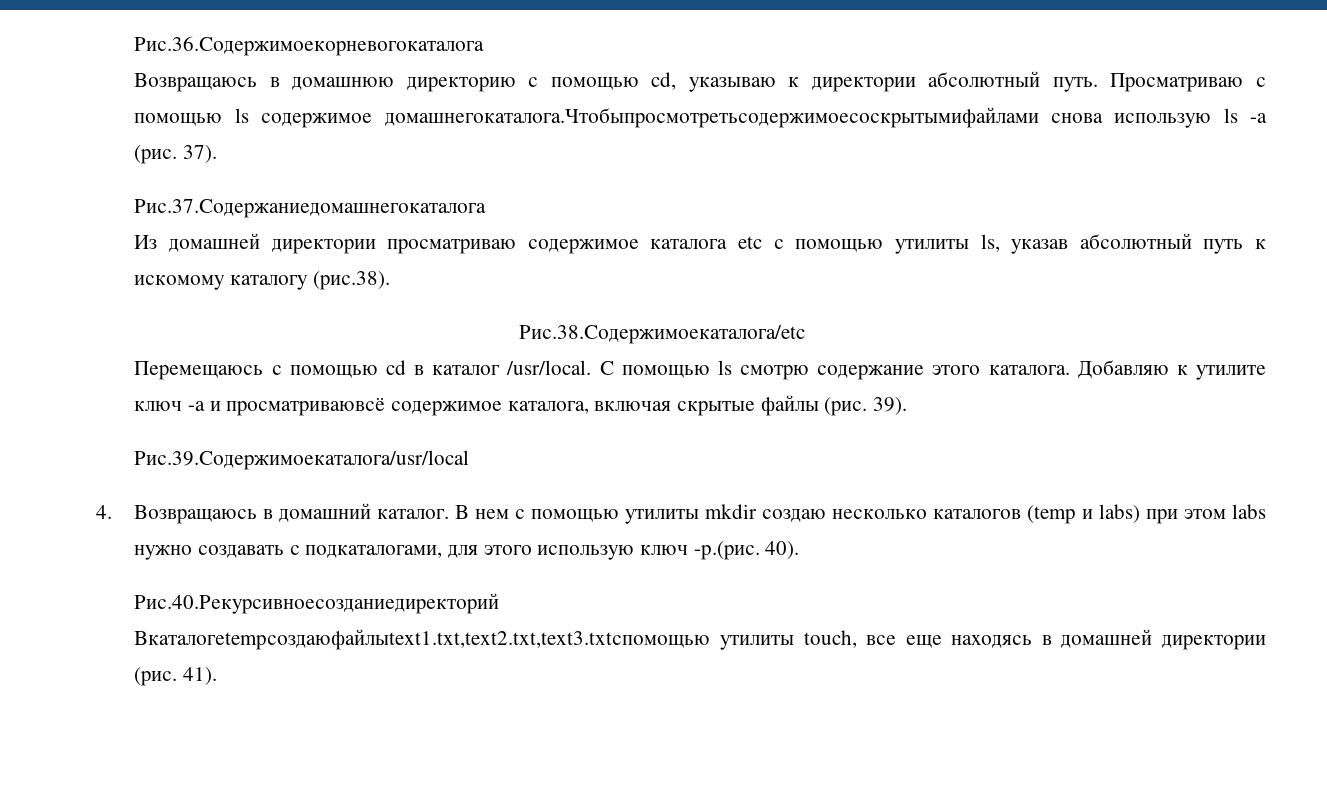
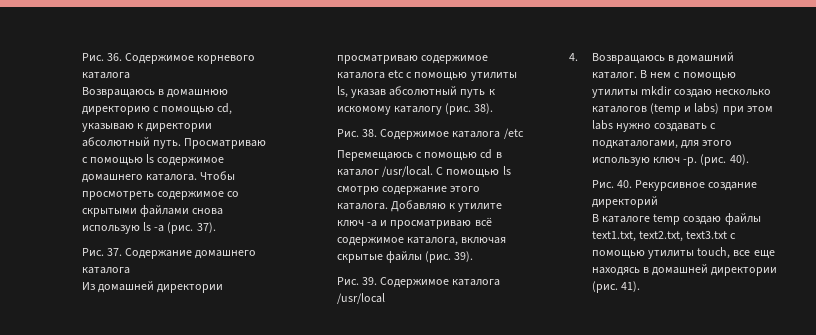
[134,36,485,56] Рис.36.Содержимоекорневогокаталога -> [81,53,256,64] [81,72,130,79] Рис. 36. Содержимое корневого каталога
[384,107,1039,128] домашнегокаталога.Чтобыпросмотретьсодержимоесоскрытымифайлами -> [81,171,236,183] [81,191,240,200] [81,205,189,217] домашнего каталога. Чтобы просмотреть содержимое со скрытыми файлами
[134,199,487,218] Рис.37.Содержаниедомашнегокаталога -> [81,248,257,259] [81,267,130,274] Рис. 37. Содержание домашнего каталога
[312,271,390,290] [519,325,805,344] (рис.38). // Рис.38.Содержимоекаталога/etc -> [445,103,494,115] [336,128,524,140] (рис. 38). // Рис. 38. Содержимое каталога /etc
[226,397,386,416] просматриваювсё -> [390,217,492,229] просматриваю всё
[134,450,470,470] Рис.39.Содержимоекаталога/usr/local -> [336,277,501,288] [336,293,385,304] Рис. 39. Содержимое каталога /usr/local
[693,541,760,560] -p.(рис. -> [683,154,727,166] -p. (рис.
[134,593,500,614] [134,629,711,650] Рис.40.Рекурсивноесозданиедиректорий // Вкаталогеtempсоздаюфайлыtext1.txt,text2.txt,text3.txtспомощью -> [591,180,758,191] [591,196,658,208] [591,213,761,225] [591,231,737,242] [591,250,645,259] Рис. 40. Рекурсивное создание директорий // В каталоге temp создаю файлы text1.txt, text2.txt, text3.txt с помощью

